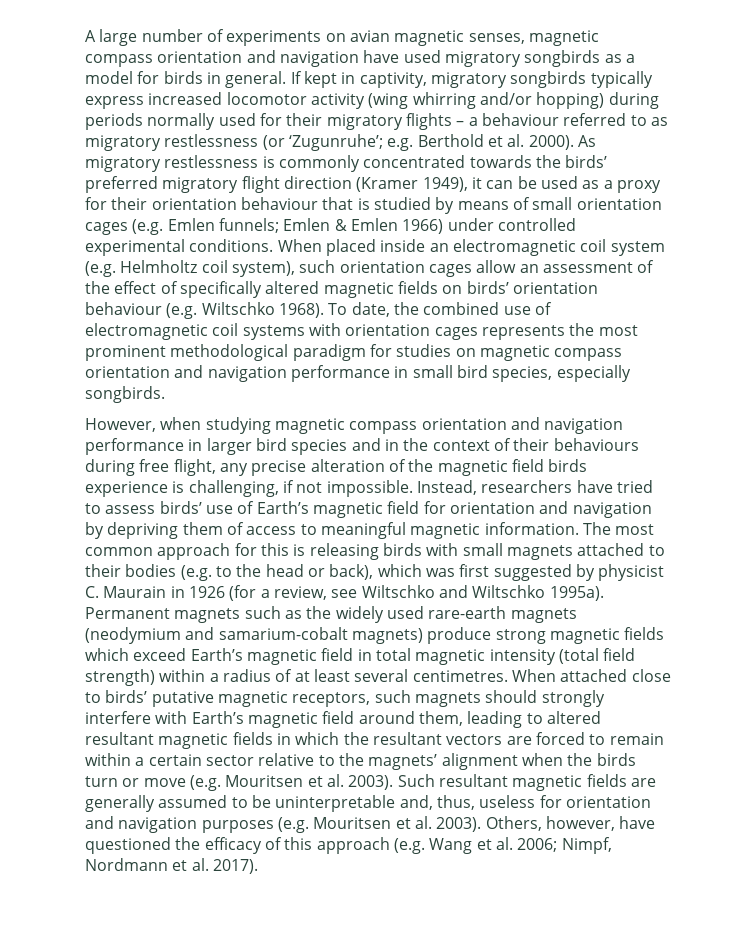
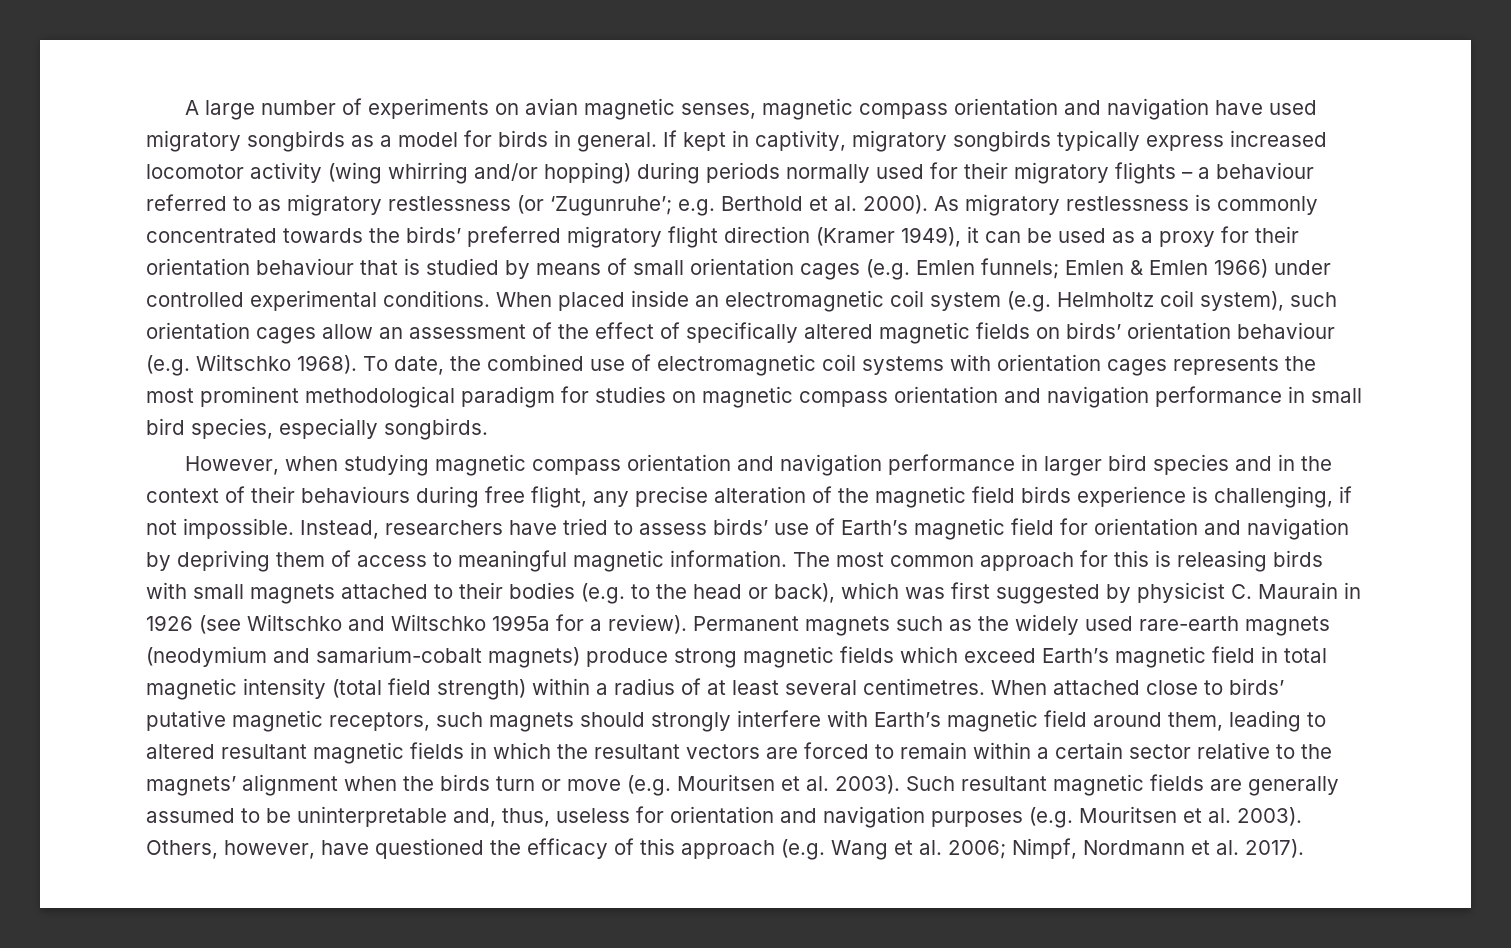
[229,585,604,601] (for a review, see Wiltschko and Wiltschko 1995a). -> [199,614,687,634] (see Wiltschko and Wiltschko 1995a for a review).

